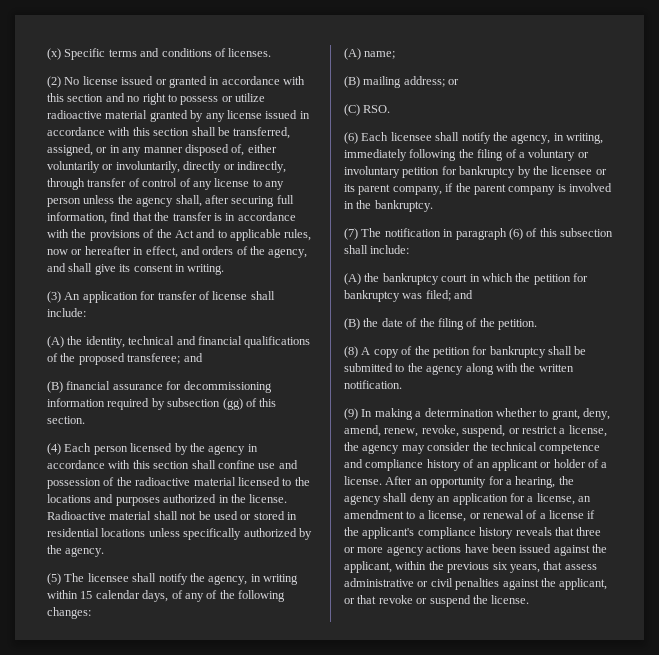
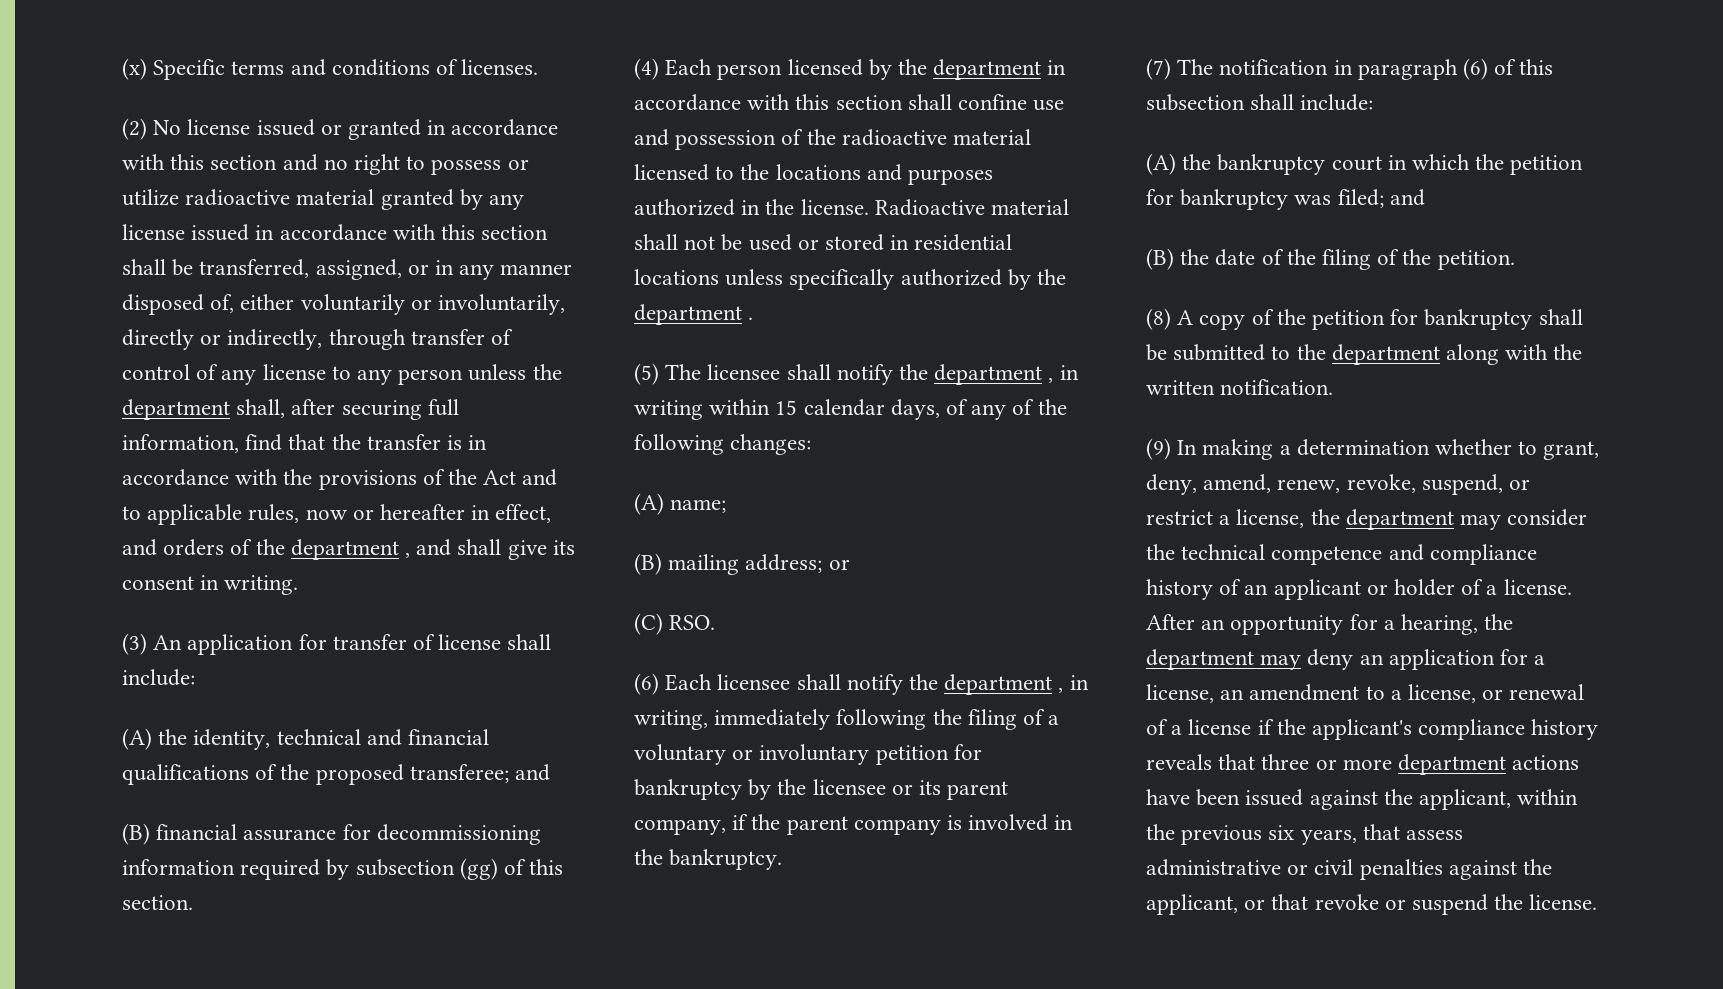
[136,197,174,207] agency -> [122,399,230,420] department
[268,248,308,258] agency, -> [290,539,411,560] department ,
[208,445,246,455] agency -> [933,59,1042,80] department
[65,547,105,557] agency. -> [634,304,754,325] department .
[208,575,248,585] agency, -> [934,364,1054,385] department ,
[511,134,551,144] agency, -> [944,674,1064,695] department ,
[426,365,464,375] agency -> [1331,344,1440,365] department
[362,444,400,454] agency -> [1345,509,1454,530] department
[344,493,408,505] agency shall -> [1146,649,1302,670] department may
[386,546,424,556] agency -> [1398,754,1507,775] department

